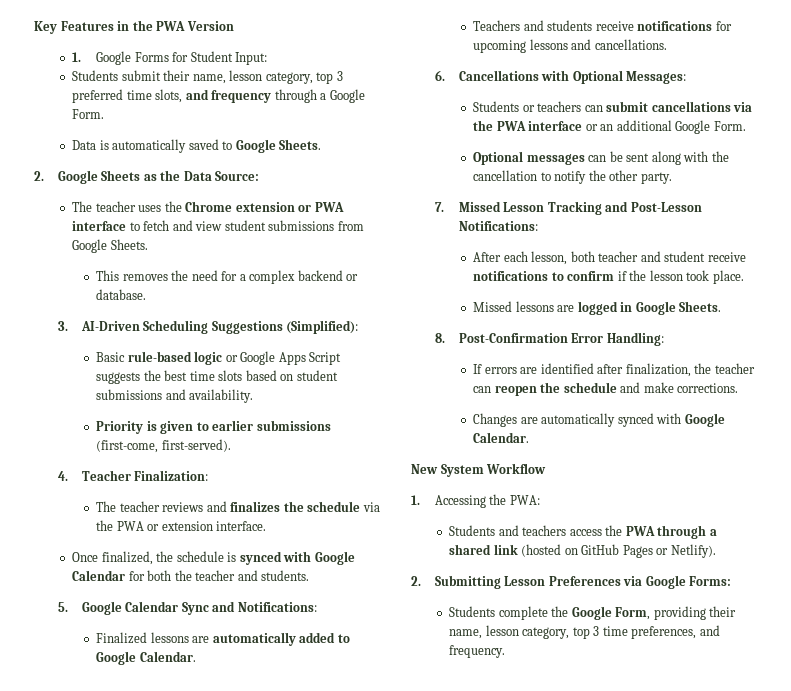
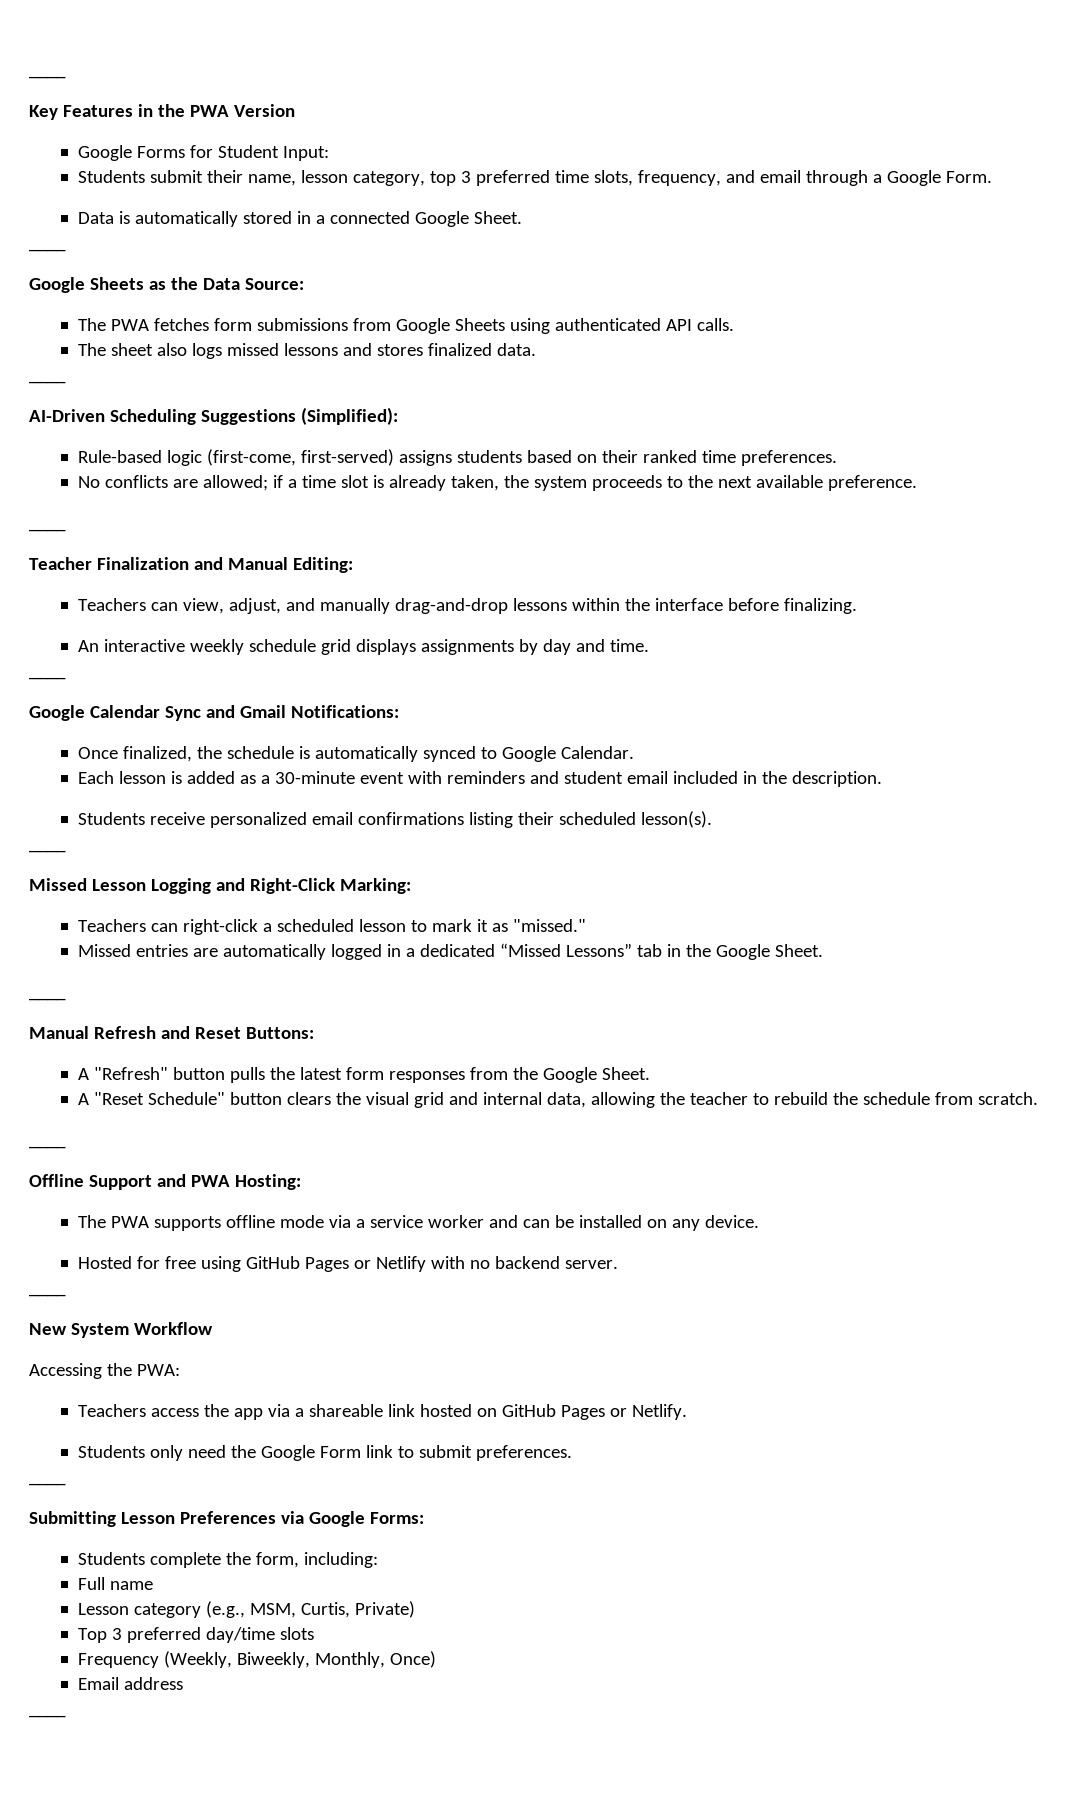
(34, 27) none -> [29,76,66,79] ____ //
[72,52,82,62] 1. -> (295, 110) none
[185,89,272,103] and frequency -> [637,170,801,186] frequency, and email
[188,139,322,153] [34,171,44,181] saved to Google Sheets. // 2. -> [242,211,522,227] [29,249,66,252] stored in a connected Google Sheet. // ____ //
[95,201,344,212] [72,220,364,231] [72,239,148,253] [96,270,359,284] [96,289,147,300] [57,320,359,334] [96,351,342,365] [96,370,338,384] [96,389,254,403] [96,420,331,434] [96,439,231,453] [57,470,209,481] [96,501,380,512] [96,520,267,531] teacher uses the Chrome extension or PWA interface to fetch and view student submissions from Google Sheets. // This removes the need for a complex backend or database. // 3. AI-Driven Scheduling Suggestions (Simplified): // Basic rule-based logic or Google Apps Script suggests the best time slots based on student submissions and availability. // Priority is given to earlier submissions (first-come, first-served). // 4. Teacher Finalization: // The teacher reviews and finalizes the schedule via the PWA or extension interface. -> [110,318,734,334] [77,343,536,359] [29,381,66,384] [29,407,398,425] [77,449,837,466] [77,475,917,491] [29,529,66,532] [29,557,353,573] [77,598,857,614] [77,639,649,655] [29,677,66,680] [29,705,399,721] PWA fetches form submissions from Google Sheets using authenticated API calls. // The sheet also logs missed lessons and stores finalized data. // ____ // AI-Driven Scheduling Suggestions (Simplified): // Rule-based logic (first-come, first-served) assigns students based on their ranked time preferences. // No conflicts are allowed; if a time slot is already taken, the system proceeds to the next available preference. // ____ // Teacher Finalization and Manual Editing: // Teachers can view, adjust, and manually drag-and-drop lessons within the interface before finalizing. // An interactive weekly schedule grid displays assignments by day and time. // ____ // Google Calendar Sync and Gmail Notifications:
[239,551,355,565] [72,570,310,581] [57,601,317,615] [96,632,350,646] [96,651,196,665] [473,20,732,31] [473,39,667,53] [434,70,687,84] [473,101,753,112] [473,120,746,134] [473,151,729,165] [473,170,672,184] [434,201,702,215] [458,221,538,231] [473,251,746,265] [473,270,744,284] [473,301,722,315] [434,332,664,346] [473,363,755,377] [473,382,739,396] [473,413,725,427] [473,432,530,443] synced with Google Calendar for both the teacher and students. // 5. Google Calendar Sync and Notifications: // Finalized lessons are automatically added to Google Calendar. // Teachers and students receive notifications for upcoming lessons and cancellations. // 6. Cancellations with Optional Messages: // Students or teachers can submit cancellations via the PWA interface or an additional Google Form. // Optional messages can be sent along with the cancellation to notify the other party. // 7. Missed Lesson Tracking and Post-Lesson Notifications: // After each lesson, both teacher and student receive notifications to confirm if the lesson took place. // Missed lessons are logged in Google Sheets. // 8. Post-Confirmation Error Handling: // If errors are identified after finalization, the teacher can reopen the schedule and make corrections. // Changes are automatically synced with Google Calendar. -> [314,746,634,762] [77,771,882,787] [77,811,712,828] [29,850,66,853] [29,878,411,894] [77,919,586,935] [77,943,823,960] [29,998,66,1001] [29,1026,314,1039] [77,1067,650,1083] [77,1092,1038,1108] [29,1146,66,1149] [29,1174,301,1190] [77,1215,759,1231] [77,1256,618,1272] [29,1294,66,1297] automatically synced to Google Calendar. // Each lesson is added as a 30-minute event with reminders and student email included in the description. // Students receive personalized email confirmations listing their scheduled lesson(s). // ____ // Missed Lesson Logging and Right-Click Marking: // Teachers can right-click a scheduled lesson to mark it as "missed." // Missed entries are automatically logged in a dedicated “Missed Lessons” tab in the Google Sheet. // ____ // Manual Refresh and Reset Buttons: // A "Refresh" button pulls the latest form responses from the Google Sheet. // A "Reset Schedule" button clears the visual grid and internal data, allowing the teacher to rebuild the schedule from scratch. // ____ // Offline Support and PWA Hosting: // The PWA supports offline mode via a service worker and can be installed on any device. // Hosted for free using GitHub Pages or Netlify with no backend server. // ____
[411,495,420,505] 1. -> (213, 1328) none
[449,525,717,539] [449,544,716,558] [411,576,421,586] Students and teachers access the PWA through a shared link (hosted on GitHub Pages or Netlify). // 2. -> [77,1404,687,1420] [77,1445,572,1461] [29,1483,66,1486] Teachers access the app via a shareable link hosted on GitHub Pages or Netlify. // Students only need the Google Form link to submit preferences. // ____ //
[571,606,737,620] [449,625,720,639] [449,645,506,658] Google Form, providing their name, lesson category, top 3 time preferences, and frequency. -> [255,1552,378,1568] [77,1577,153,1590] [77,1601,415,1618] [77,1627,314,1643] [77,1651,436,1668] [77,1677,183,1690] [29,1715,66,1718] form, including: // Full name // Lesson category (e.g., MSM, Curtis, Private) // Top 3 preferred day/time slots // Frequency (Weekly, Biweekly, Monthly, Once) // Email address // ____

